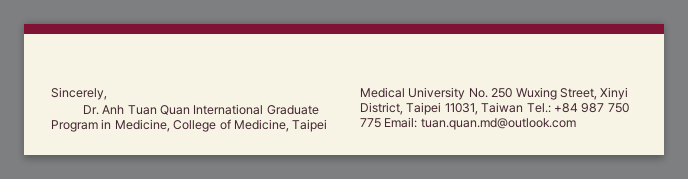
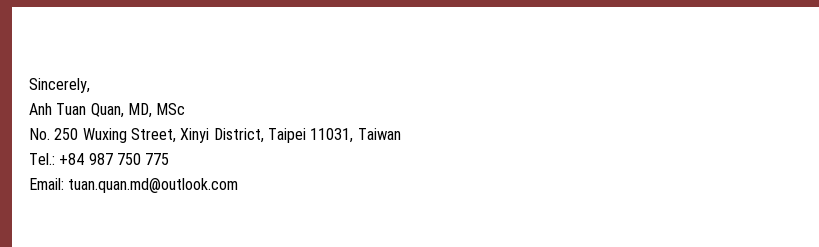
[82,105,99,115] Dr. -> (90, 85) none
[159,104,319,115] [51,119,328,132] [360,87,466,100] Quan International Graduate Program in Medicine, College of Medicine, Taipei Medical University -> [90,103,186,118] Quan, MD, MSc //
(524, 107) none -> (401, 134) //
(381, 123) none -> (170, 159) //

